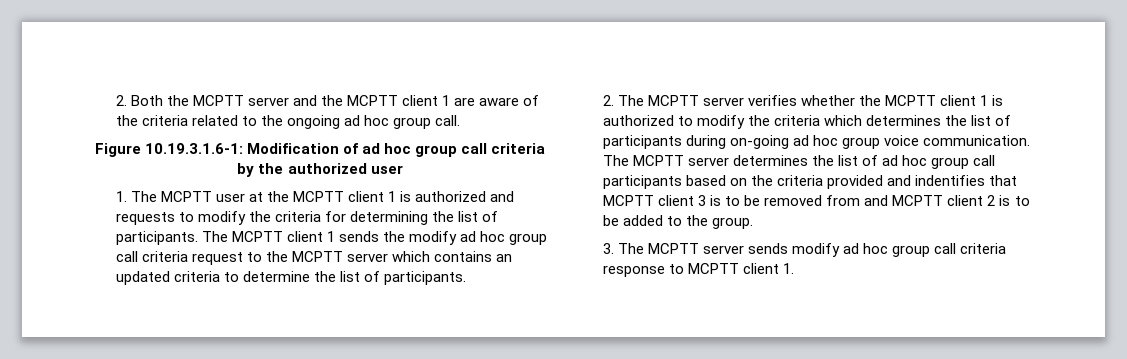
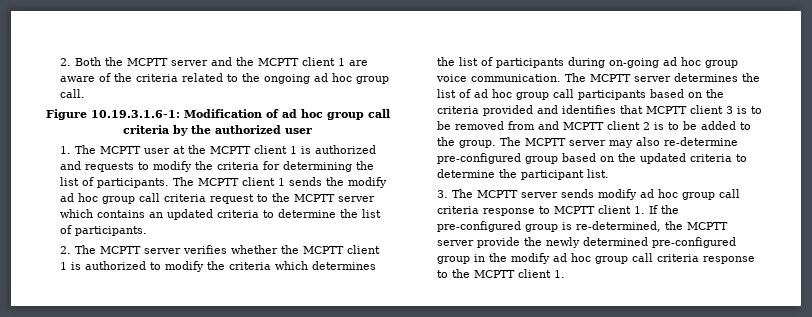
[915,175,986,186] indentifies -> [562,105,617,114] identifies
(754, 223) none -> [500,137,739,148] [437,153,748,164] [437,169,610,180] The MCPTT server may also re-determine pre-configured group based on the updated criteria to determine the participant list.
(795, 268) none -> [649,205,680,214] [437,221,729,232] [437,237,737,248] [437,253,756,264] [437,269,566,278] If the pre-configured group is re-determined, the MCPTT server provide the newly determined pre-configured group in the modify ad hoc group call criteria response to the MCPTT client 1.

